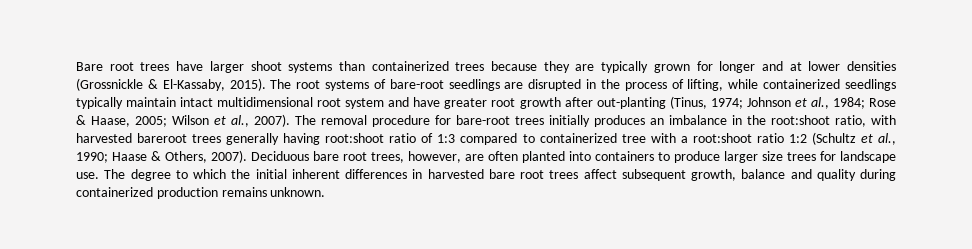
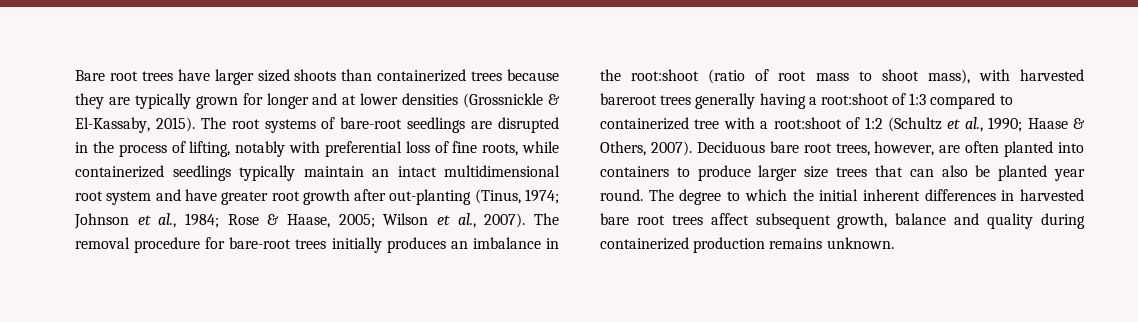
[250,61,333,73] shoot systems -> [257,69,337,82] sized shoots
(724, 85) none -> [235,141,519,157] notably with preferential loss of fine roots,
(177, 102) none -> [372,169,389,177] an
[835,115,866,127] ratio, -> [708,69,970,84] (ratio of root mass to shoot mass),
[325,133,417,143] root:shoot ratio -> [808,93,889,105] a root:shoot
[756,133,784,143] ratio -> [846,117,861,129] of
[820,151,896,163] [76,172,99,179] for landscape use. -> [874,165,1085,181] [600,189,643,201] that can also be planted year round.

